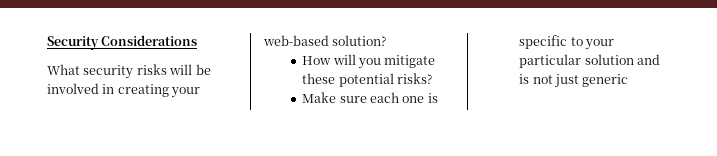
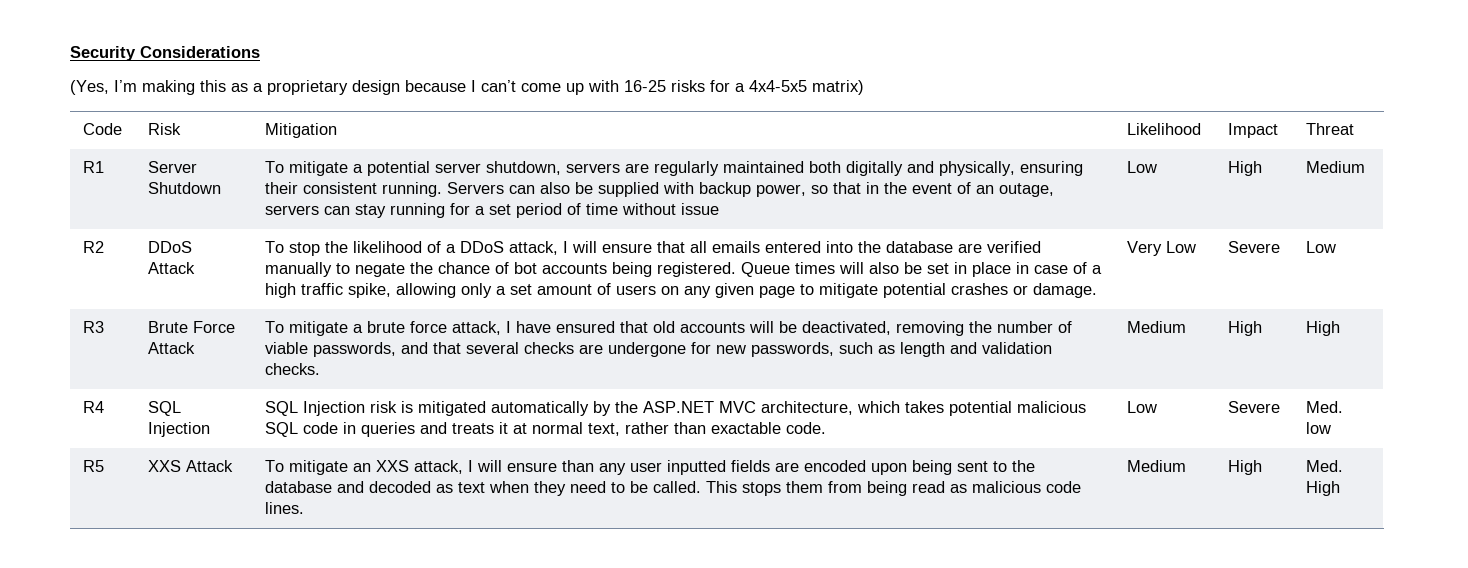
[47,64,211,79] [47,83,201,98] [263,35,387,46] [302,54,436,69] [302,73,432,87] [302,92,438,103] [519,35,614,50] [519,54,660,68] [519,74,629,88] What security risks will be involved in creating your web-based solution? // How will you mitigate these potential risks? // Make sure each one is specific to your particular solution and is not just generic -> [70,80,864,95] [82,123,122,135] [147,123,181,135] [264,123,337,138] [1126,123,1201,135] [1227,123,1278,138] [1305,123,1354,135] [82,161,104,173] [147,161,197,173] [147,182,221,194] [264,161,1083,176] [264,182,1054,197] [264,203,719,218] [1126,161,1157,173] [1227,161,1262,176] [1305,161,1365,173] [82,241,104,253] [147,241,192,253] [147,262,195,274] [264,241,1041,256] [264,262,1102,277] [264,283,1097,298] [1126,241,1196,256] [1227,241,1280,253] [1305,241,1336,253] [82,321,104,333] [147,321,235,333] [147,342,195,354] [264,321,1072,336] [264,342,1052,357] [264,363,320,375] [1126,321,1186,333] [1227,321,1262,336] [1305,321,1340,336] [82,401,104,413] [147,401,181,416] [147,422,210,437] [264,401,1086,416] [264,422,826,437] [1126,401,1157,413] [1227,401,1280,413] [1305,401,1343,413] [1305,422,1331,434] [82,460,104,472] [147,460,233,472] [264,460,1035,475] [264,481,1081,496] [264,502,304,514] [1126,460,1186,472] [1227,460,1262,475] [1305,460,1343,472] [1305,481,1340,496] (Yes, I’m making this as a proprietary design because I can’t come up with 16-25 risks for a 4x4-5x5 matrix) // Code | Risk | Mitigation | Likelihood | Impact | Threat // R1 | Server Shutdown | To mitigate a potential server shutdown, servers are regularly maintained both digitally and physically, ensuring their consistent running. Servers can also be supplied with backup power, so that in the event of an outage, servers can stay running for a set period of time without issue | Low | High | Medium // R2 | DDoS Attack | To stop the likelihood of a DDoS attack, I will ensure that all emails entered into the database are verified manually to negate the chance of bot accounts being registered. Queue times will also be set in place in case of a high traffic spike, allowing only a set amount of users on any given page to mitigate potential crashes or damage. | Very Low | Severe | Low // R3 | Brute Force Attack | To mitigate a brute force attack, I have ensured that old accounts will be deactivated, removing the number of viable passwords, and that several checks are undergone for new passwords, such as length and validation checks. | Medium | High | High // R4 | SQL Injection | SQL Injection risk is mitigated automatically by the ASP.NET MVC architecture, which takes potential malicious SQL code in queries and treats it at normal text, rather than exactable code. | Low | Severe | Med. low // R5 | XXS Attack | To mitigate an XXS attack, I will ensure than any user inputted fields are encoded upon being sent to the database and decoded as text when they need to be called. This stops them from being read as malicious code lines. | Medium | High | Med. High

